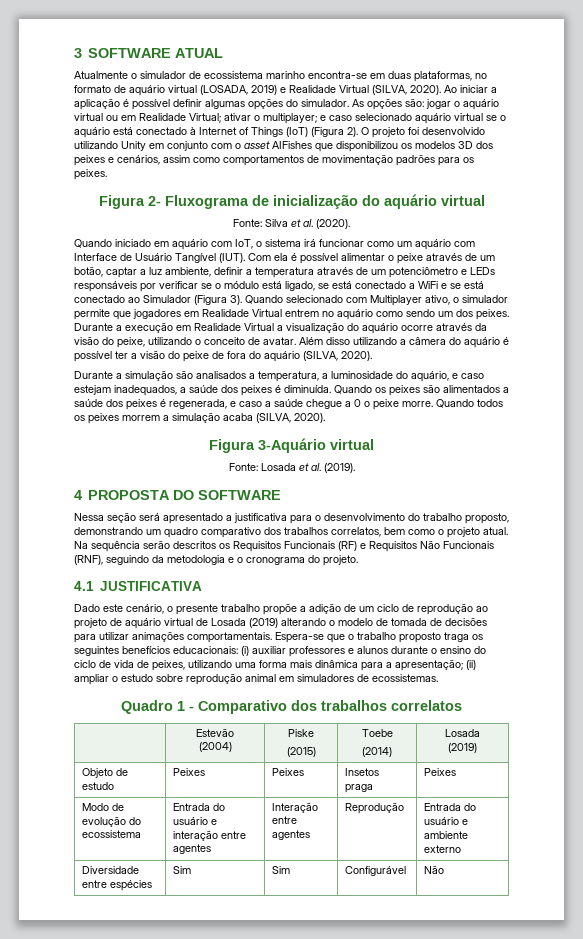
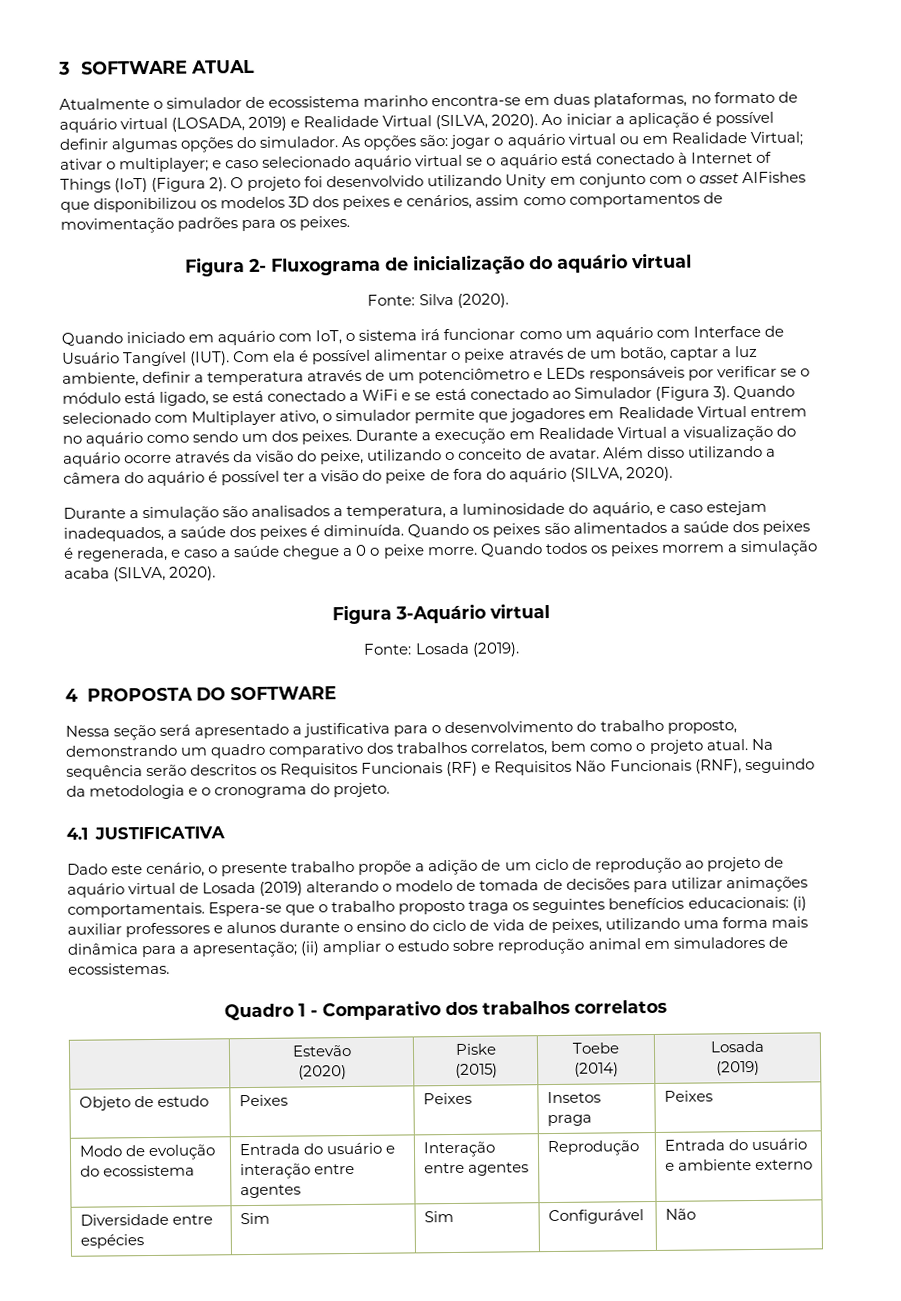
[291,219,313,227] et al. -> (454, 299) none
[298,463,321,471] et al. -> (470, 648) none
[198,742,232,752] (2004) -> [297,1065,347,1080] (2020)

